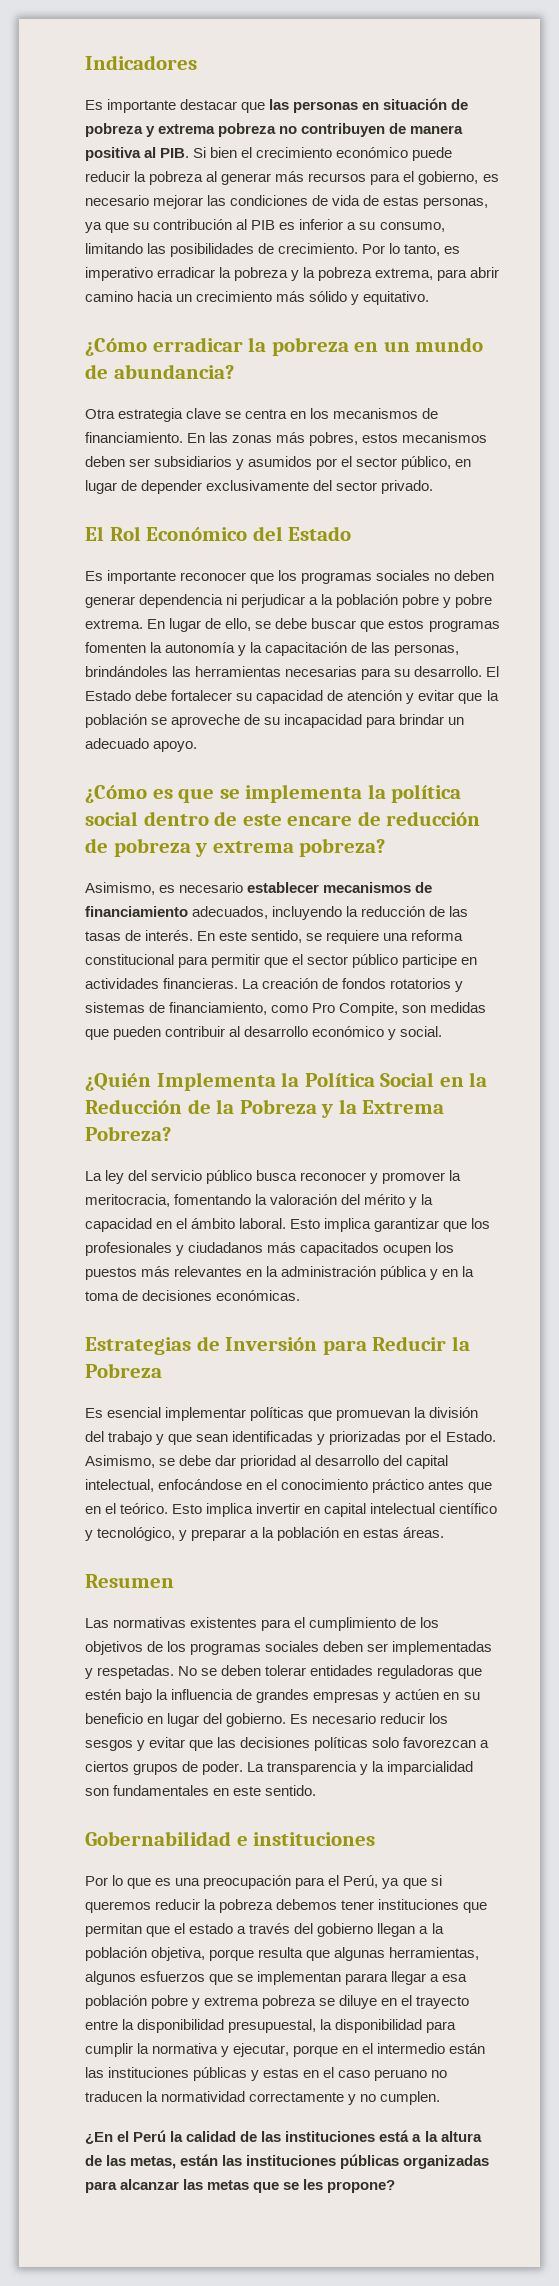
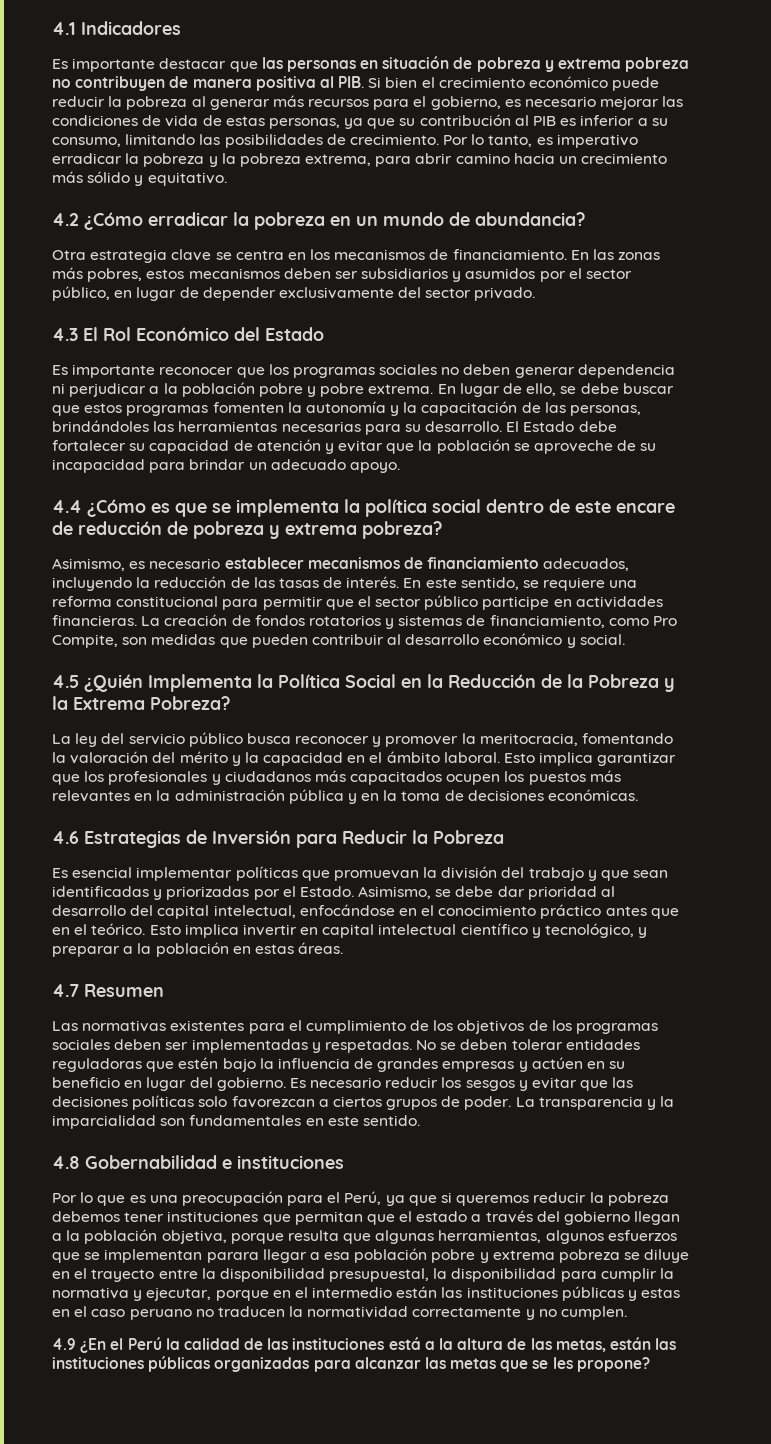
(85, 62) none -> [52,22,76,35] 4.1
(430, 298) none -> [52,213,79,226] 4.2
(434, 487) none -> [52,328,78,341] 4.3
(198, 746) none -> [52,500,82,513] 4.4
(443, 1031) none -> [52,675,79,688] 4.5
(301, 1295) none -> [52,831,79,844] 4.6
(445, 1532) none -> [52,984,79,997] 4.7
(317, 1790) none -> [52,1156,80,1169] 4.8
(441, 2098) none -> [52,1338,76,1350] 4.9

